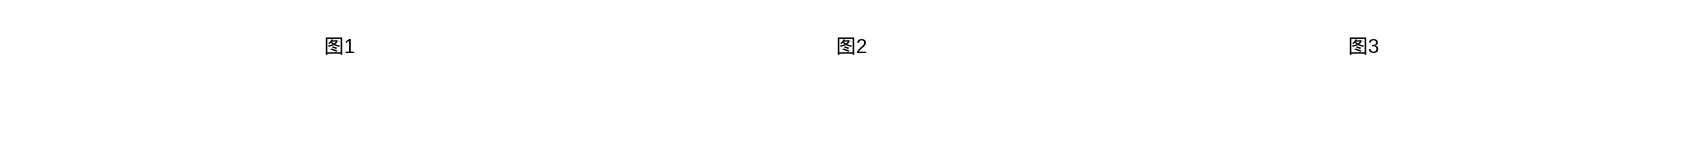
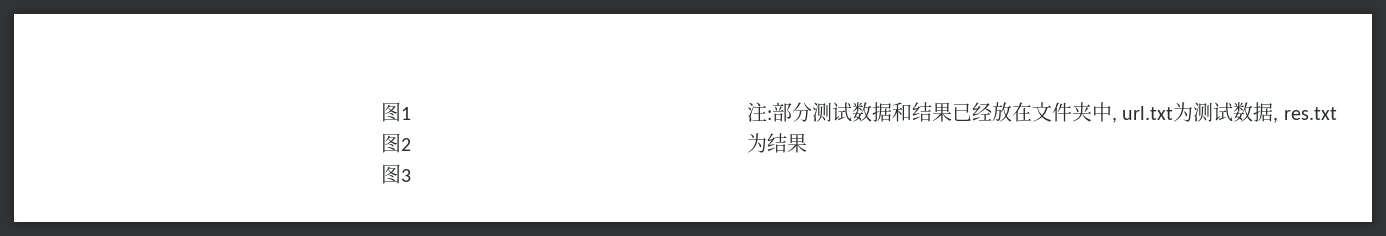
(1379, 46) none -> [747,102,1337,123] [747,133,807,153] // 注:部分测试数据和结果已经放在文件夹中, url.txt为测试数据, res.txt为结果

